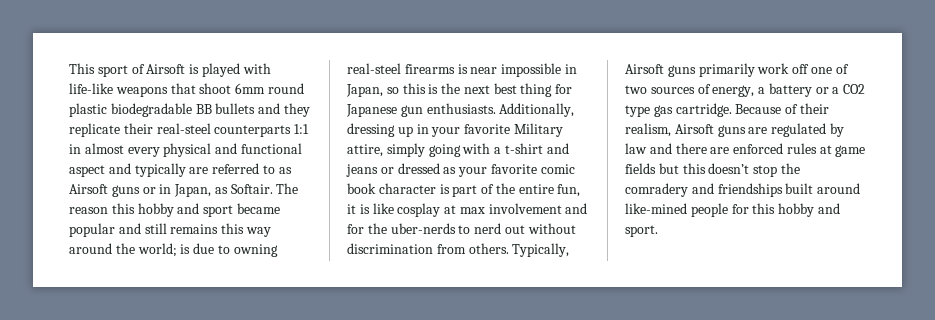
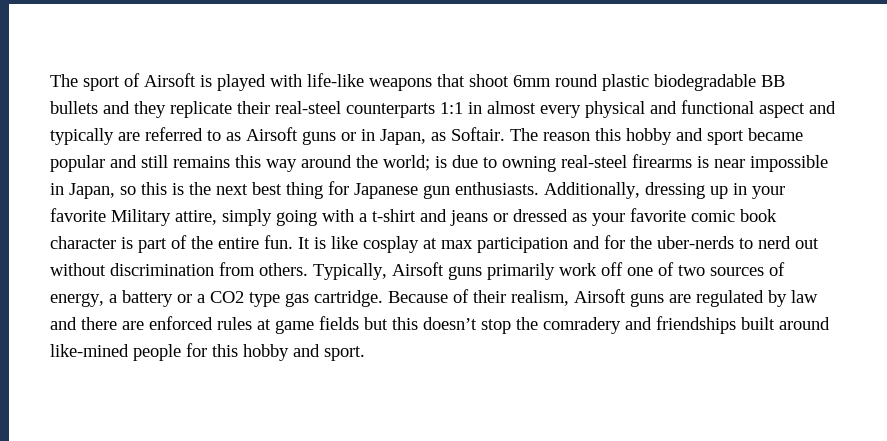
[69,63,95,74] This -> [50,74,78,87] The
[557,184,581,197] [347,204,356,214] fun, it -> [264,235,310,249] fun. It
[488,203,562,214] involvement -> [477,237,568,253] participation

